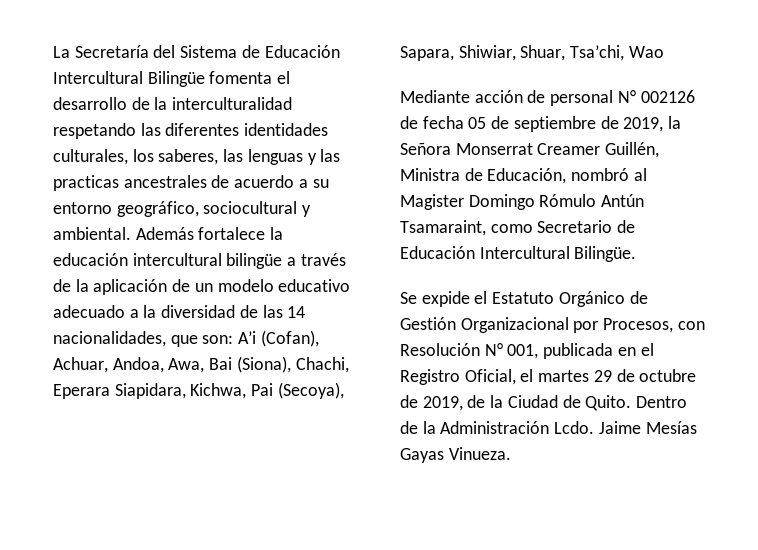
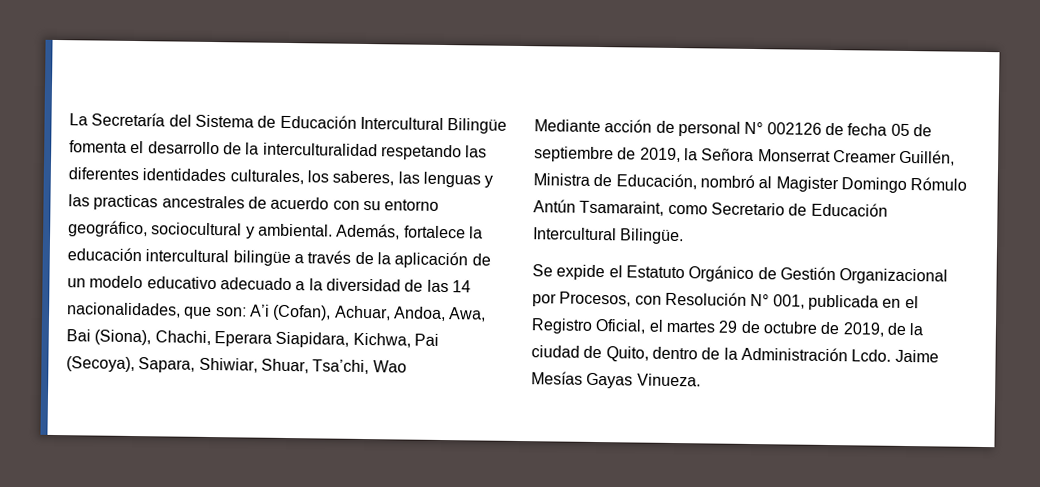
[298,179,308,188] a -> [332,200,360,210] con
[135,227,194,240] Además -> [336,223,401,240] Además,
[507,395,688,411] Ciudad de Quito. Dentro -> [531,345,698,362] ciudad de Quito, dentro

